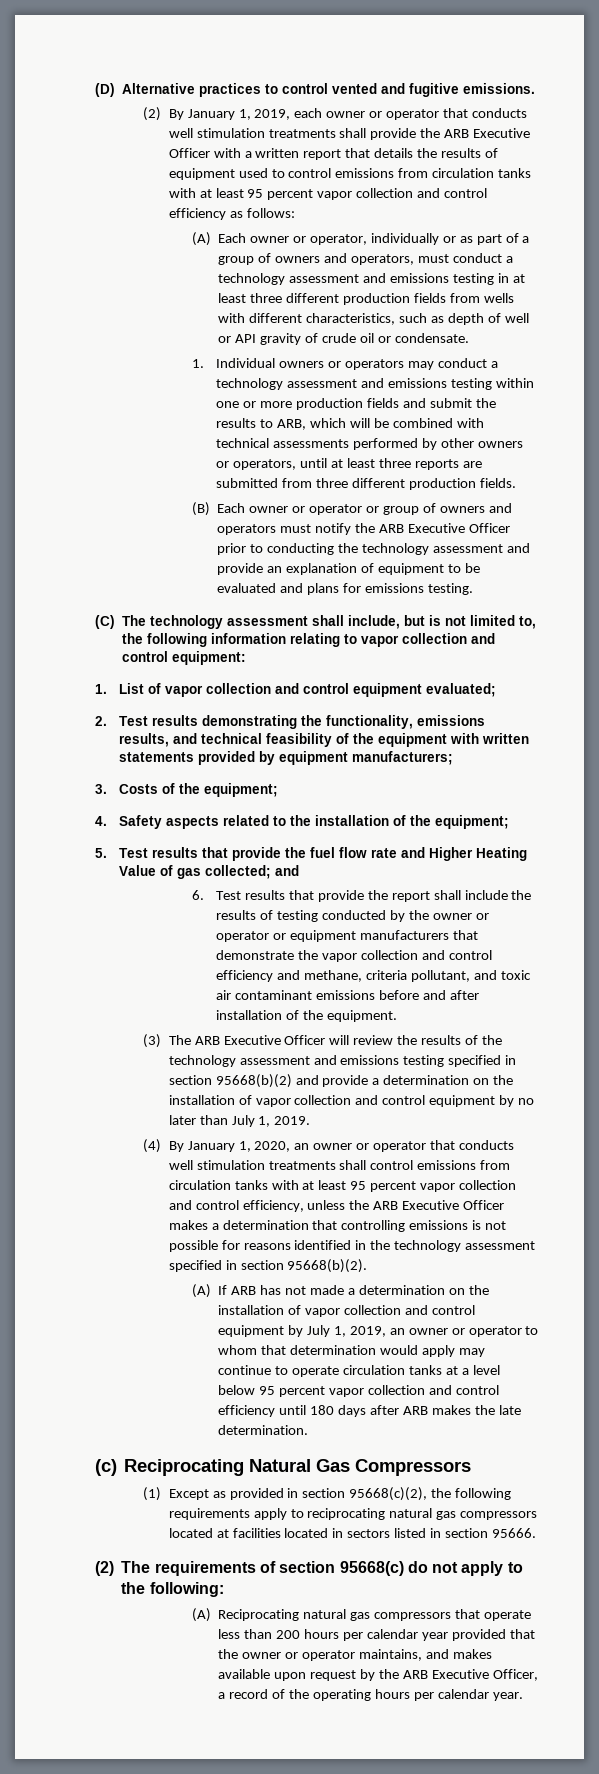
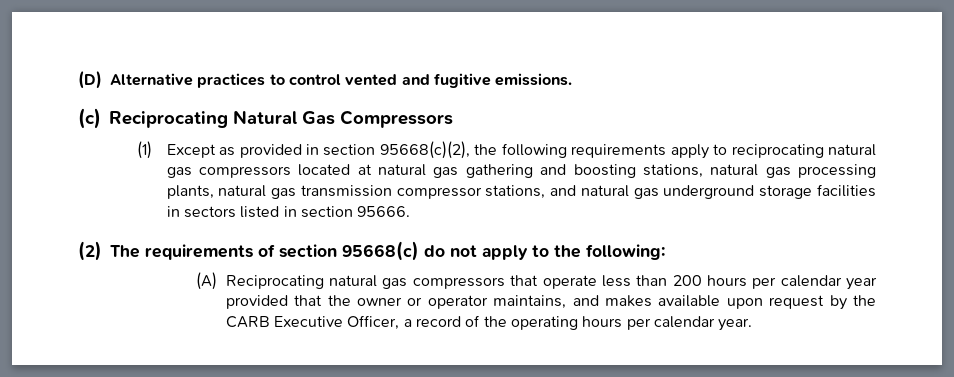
[143,107,527,121] [168,128,531,140] [168,148,498,160] [168,168,532,180] [168,188,488,200] [168,208,295,220] [191,232,530,246] [218,253,513,265] [218,273,525,285] [218,293,514,305] [218,313,529,325] [218,333,469,345] [191,358,498,370] [216,378,534,390] [216,398,496,410] [216,418,484,430] [216,438,523,450] [216,458,482,470] [216,478,516,490] [191,502,512,516] [217,523,510,535] [217,543,530,555] [217,563,480,575] [217,583,473,595] [95,615,537,629] [122,633,496,647] [122,651,247,665] [95,683,497,697] [95,715,486,729] [119,733,530,747] [119,751,454,765] [95,783,279,797] [95,815,510,829] [95,847,528,861] [119,865,300,879] [191,890,532,902] [216,910,489,922] [216,930,478,942] [216,950,492,962] [216,970,531,982] [216,990,479,1000] [216,1010,397,1022] [143,1034,502,1048] [168,1055,517,1067] [168,1074,514,1088] [168,1095,535,1107] [168,1115,311,1127] [143,1139,514,1153] [168,1160,511,1170] [168,1180,517,1192] [168,1200,505,1212] [168,1220,507,1232] [168,1240,536,1252] [168,1259,368,1273] [191,1284,489,1298] [218,1305,475,1317] [218,1325,539,1337] [218,1345,485,1357] [218,1365,500,1377] [218,1385,499,1397] [218,1405,521,1417] [218,1425,309,1435] // (2) By January 1, 2019, each owner or operator that conducts well stimulation treatments shall provide the ARB Executive Officer with a written report that details the results of equipment used to control emissions from circulation tanks with at least 95 percent vapor collection and control efficiency as follows: // (A) Each owner or operator, individually or as part of a group of owners and operators, must conduct a technology assessment and emissions testing in at least three different production fields from wells with different characteristics, such as depth of well or API gravity of crude oil or condensate. // 1. Individual owners or operators may conduct a technology assessment and emissions testing within one or more production fields and submit the results to ARB, which will be combined with technical assessments performed by other owners or operators, until at least three reports are submitted from three different production fields. // (B) Each owner or operator or group of owners and operators must notify the ARB Executive Officer prior to conducting the technology assessment and provide an explanation of equipment to be evaluated and plans for emissions testing. // (C) The technology assessment shall include, but is not limited to, the following information relating to vapor collection and control equipment: // 1. List of vapor collection and control equipment evaluated; // 2. Test results demonstrating the functionality, emissions results, and technical feasibility of the equipment with written statements provided by equipment manufacturers; // 3. Costs of the equipment; // 4. Safety aspects related to the installation of the equipment; // 5. Test results that provide the fuel flow rate and Higher Heating Value of gas collected; and // 6. Test results that provide the report shall include the results of testing conducted by the owner or operator or equipment manufacturers that demonstrate the vapor collection and control efficiency and methane, criteria pollutant, and toxic air contaminant emissions before and after installation of the equipment. // (3) The ARB Executive Officer will review the results of the technology assessment and emissions testing specified in section 95668(b)(2) and provide a determination on the installation of vapor collection and control equipment by no later than July 1, 2019. // (4) By January 1, 2020, an owner or operator that conducts well stimulation treatments shall control emissions from circulation tanks with at least 95 percent vapor collection and control efficiency, unless the ARB Executive Officer makes a determination that controlling emissions is not possible for reasons identified in the technology assessment specified in section 95668(b)(2). // (A) If ARB has not made a determination on the installation of vapor collection and control equipment by July 1, 2019, an owner or operator to whom that determination would apply may continue to operate circulation tanks at a level below 95 percent vapor collection and control efficiency until 180 days after ARB makes the late determination. -> (573, 79) none
[232,1528,329,1538] facilities located -> [378,164,877,178] [166,184,877,199] natural gas gathering and boosting stations, natural gas processing plants, natural gas transmission compressor stations, and natural gas underground storage facilities
[402,1670,428,1679] ARB -> [225,316,270,328] CARB

